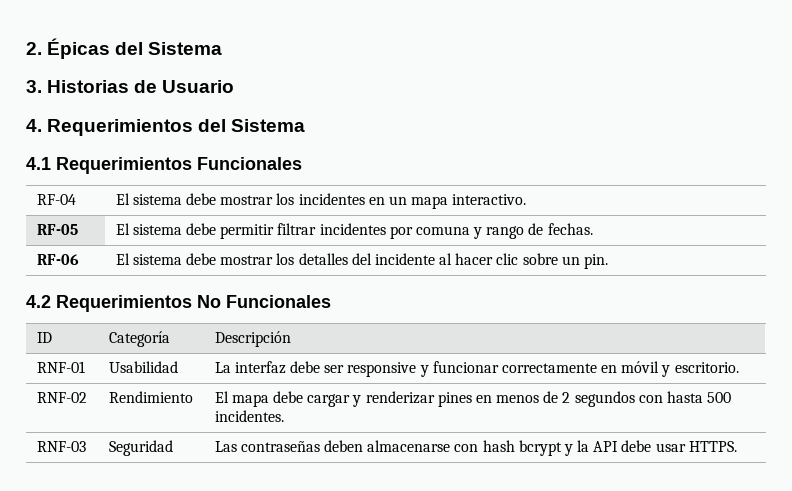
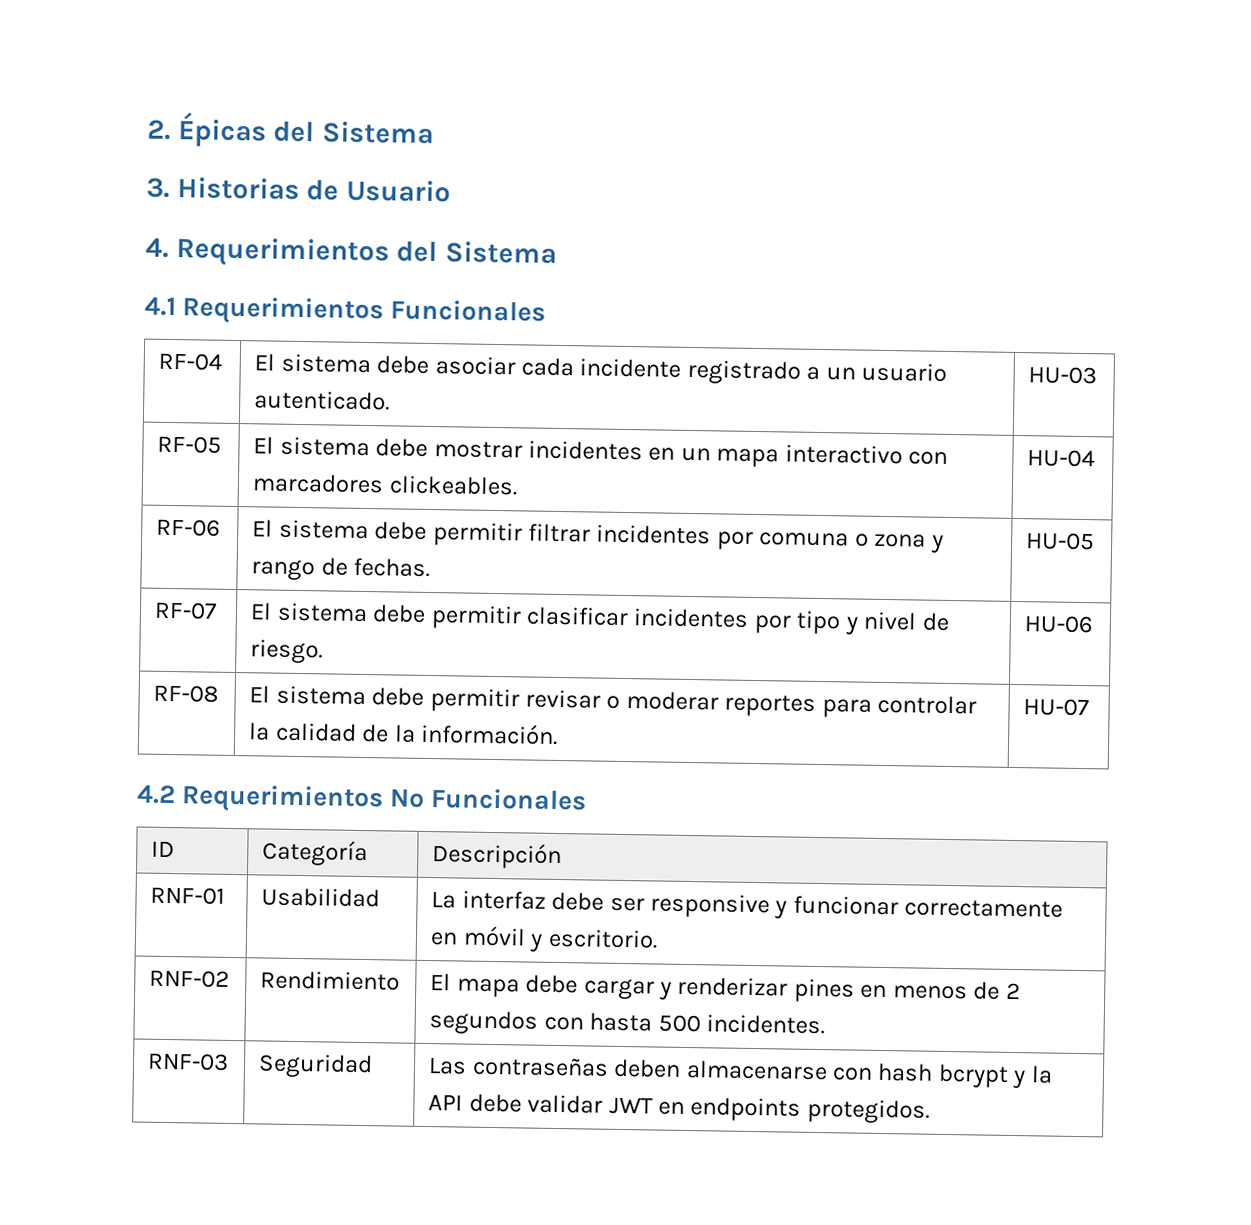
[115,193,295,205] | El sistema debe mostrar los -> [254,353,948,385] [254,390,391,411] [1028,366,1098,385] [157,435,223,454] [253,436,523,459] | El sistema debe asociar cada incidente registrado a un usuario autenticado. | HU-03 // RF-05 | El sistema debe mostrar
[452,194,527,205] [36,224,78,235] interactivo. // RF-05 -> [784,444,949,465] [252,473,518,496] [1027,449,1096,468] [156,518,222,537] interactivo con marcadores clickeables. | HU-04 // RF-06
(470, 230) none -> [854,533,927,548] o zona
[36,254,79,265] [115,253,608,269] // RF-06 | El sistema debe mostrar los detalles del incidente al hacer clic sobre un pin. -> [1026,532,1096,551] [154,601,218,620] [250,602,950,635] [250,639,324,664] [1024,615,1094,634] [153,684,220,703] [249,685,978,718] [248,722,558,745] [1023,698,1090,717] | HU-05 // RF-07 | El sistema debe permitir clasificar incidentes por tipo y nivel de riesgo. | HU-06 // RF-08 | El sistema debe permitir revisar o moderar reportes para controlar la calidad de la información. | HU-07
[655,441,737,452] usar HTTPS. -> [527,1094,930,1124] validar JWT en endpoints protegidos.

